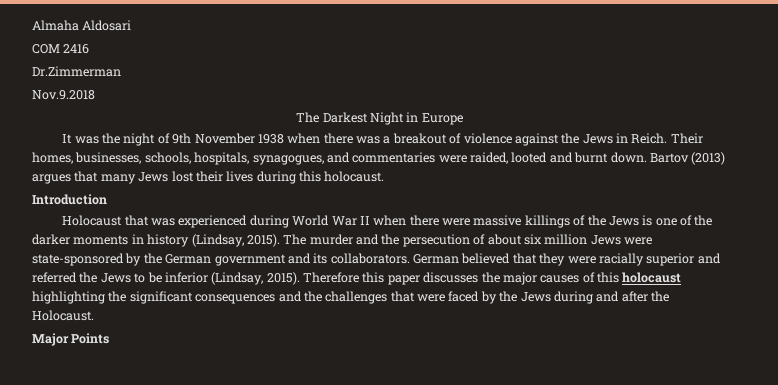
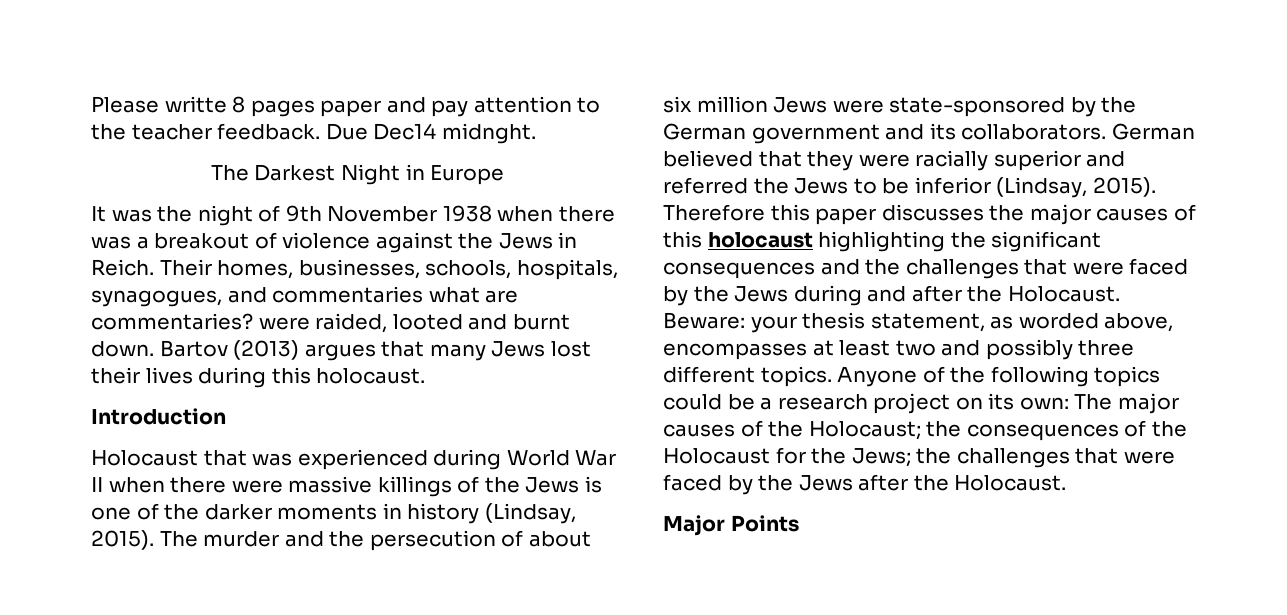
[32,20,132,31] [32,44,90,54] [32,66,121,77] [32,90,95,100] Almaha Aldosari // COM 2416 // Dr.Zimmerman // Nov.9.2018 -> [91,96,601,117] [91,123,536,144] Please writte 8 pages paper and pay attention to the teacher feedback. Due Dec14 midnght.
(436, 157) none -> [428,287,519,303] [91,313,253,330] what are commentaries?
(94, 315) none -> [663,312,1174,333] [663,339,1135,360] [663,366,1161,387] [663,393,1179,414] [663,420,1187,441] [663,447,1175,468] [663,474,1067,495] Beware: your thesis statement, as worded above, encompasses at least two and possibly three different topics. Anyone of the following topics could be a research project on its own: The major causes of the Holocaust; the consequences of the Holocaust for the Jews; the challenges that were faced by the Jews after the Holocaust.

